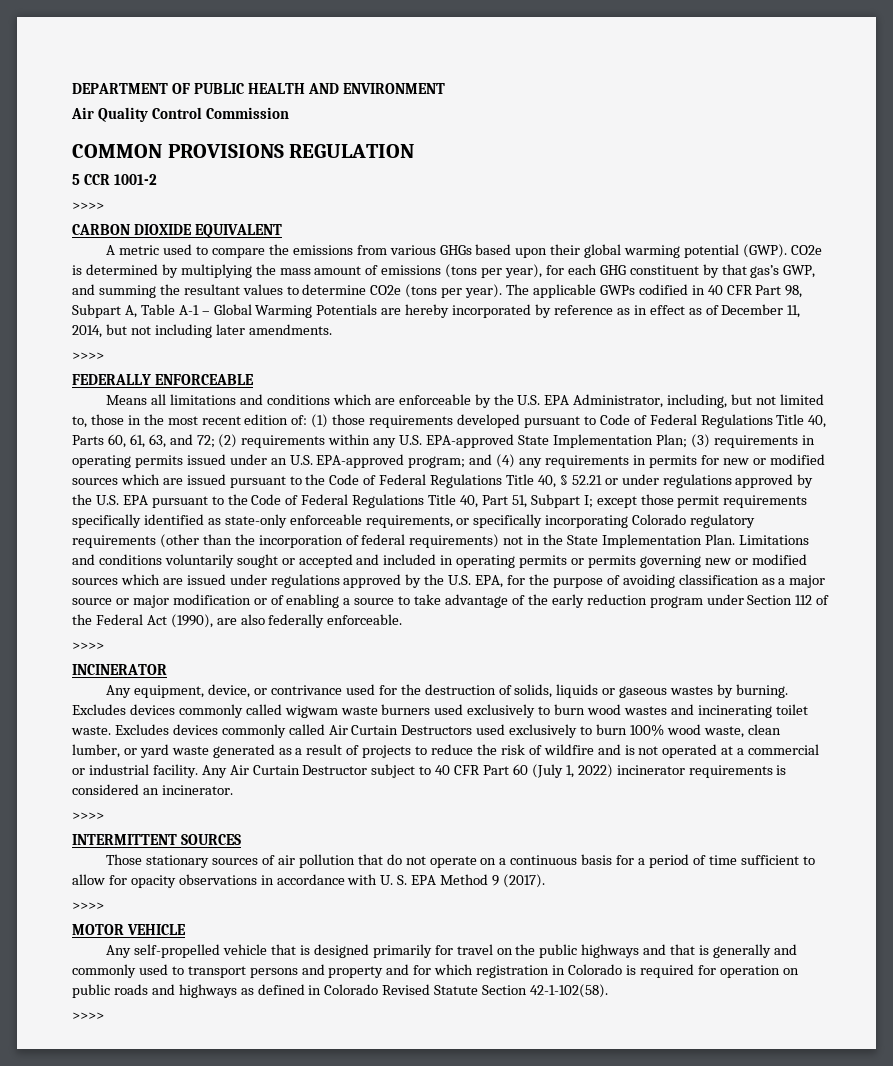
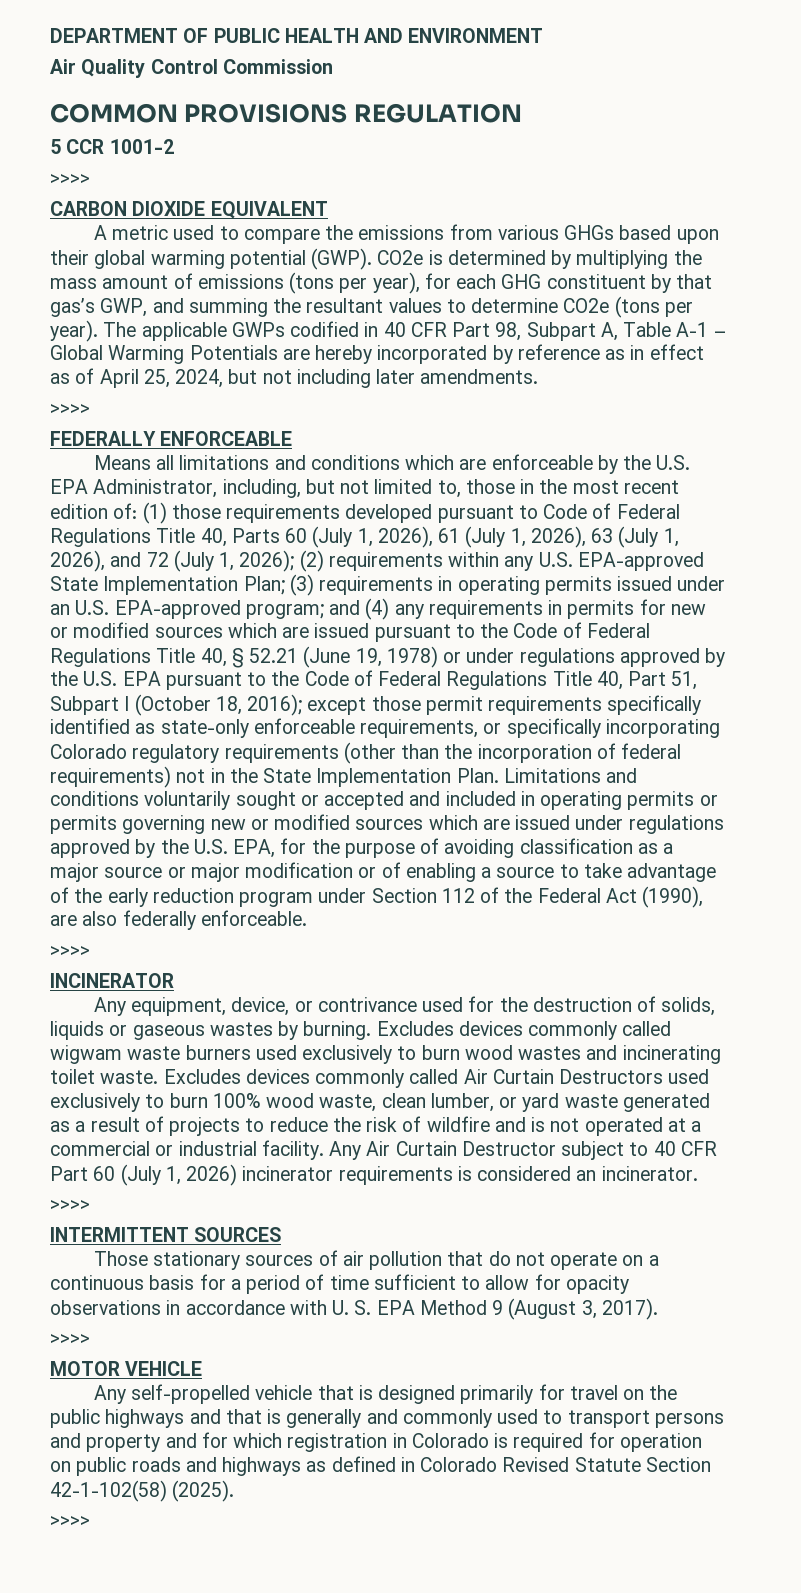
[721,304,801,318] [72,325,102,338] December 11, 2014, -> [99,369,224,388] April 25, 2024,
[107,434,215,448] 60, 61, 63, and 72; -> [285,526,679,548] [50,550,295,572] 60 (July 1, 2026), 61 (July 1, 2026), 63 (July 1, 2026), and 72 (July 1, 2026);
(602, 480) none -> [303,646,438,668] (June 19, 1978)
[583,495,593,508] I; -> [124,694,303,716] I (October 18, 2016);
[577,764,613,778] 2022) -> [186,1164,238,1186] 2026)
[502,874,545,888] (2017). -> [508,1298,658,1320] (August 3, 2017).
[530,984,609,998] 42-1-102(58). -> [50,1480,235,1502] 42-1-102(58) (2025).

